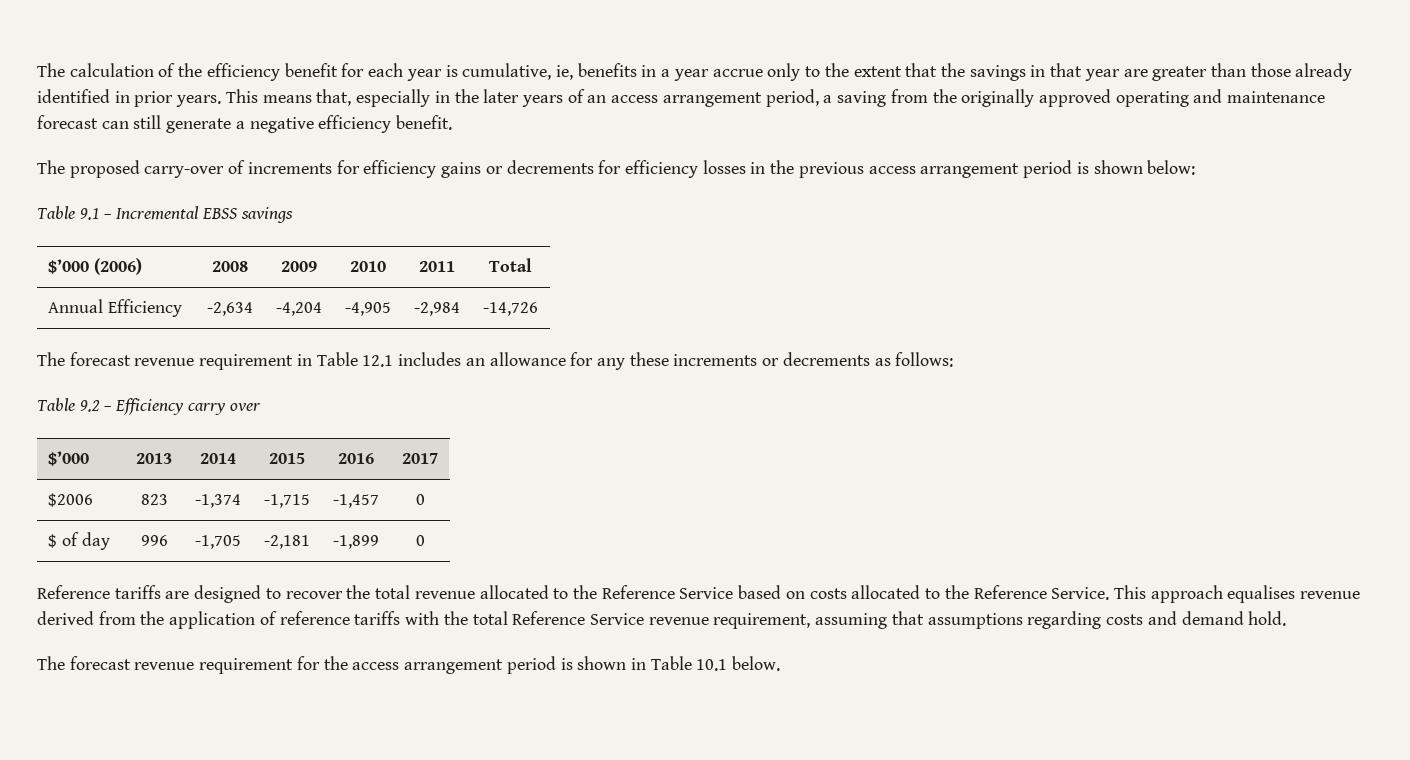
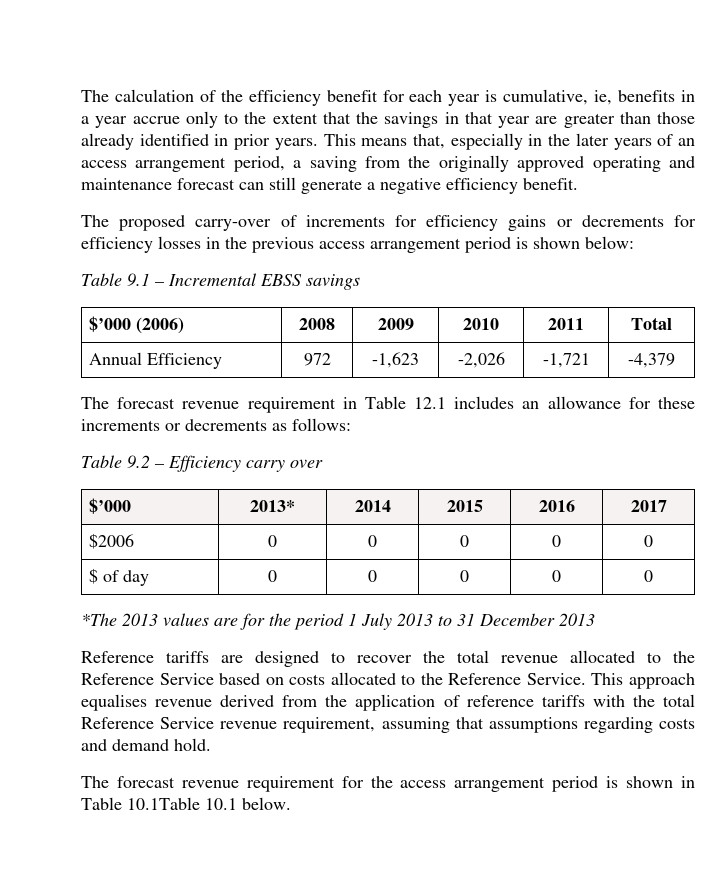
[207,302,253,316] [276,302,322,316] [345,302,391,316] [414,302,460,316] [483,302,538,316] -2,634 | -4,204 | -4,905 | -2,984 | -14,726 -> [303,353,331,366] [372,352,419,368] [457,352,505,368] [542,353,590,368] [628,353,675,368] 972 | -1,623 | -2,026 | -1,721 | -4,379
[596,358,625,370] any -> (651, 403) none
[136,453,172,464] 2013 -> [250,500,295,512] 2013*
[140,494,168,505] [195,494,241,508] [264,494,310,508] [333,494,379,508] 823 | -1,374 | -1,715 | -1,457 -> [268,535,277,547] [368,535,377,547] [460,535,469,547] [552,535,561,547] 0 | 0 | 0 | 0
[140,535,168,546] [195,535,241,549] [264,535,310,549] [333,535,379,549] [415,535,425,546] 996 | -1,705 | -2,181 | -1,899 | 0 -> [268,570,277,582] [368,570,377,582] [460,570,469,582] [552,570,561,582] [644,570,653,582] [81,613,595,630] 0 | 0 | 0 | 0 | 0 // *The 2013 values are for the period 1 July 2013 to 31 December 2013
(692, 663) none -> [127,797,200,810] 10.1Table

